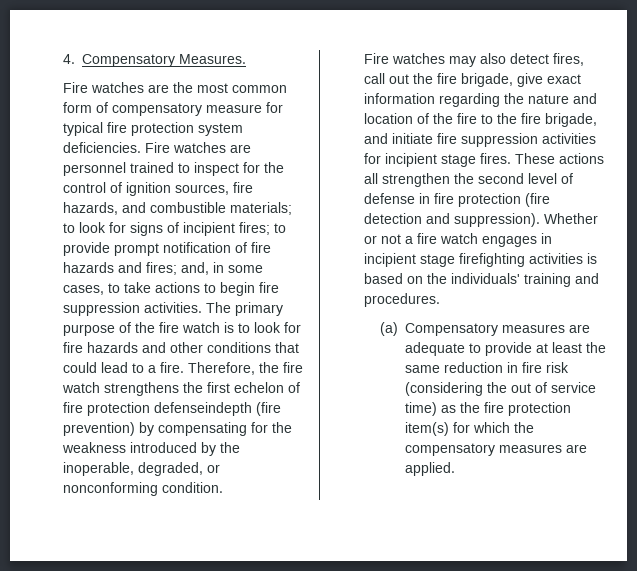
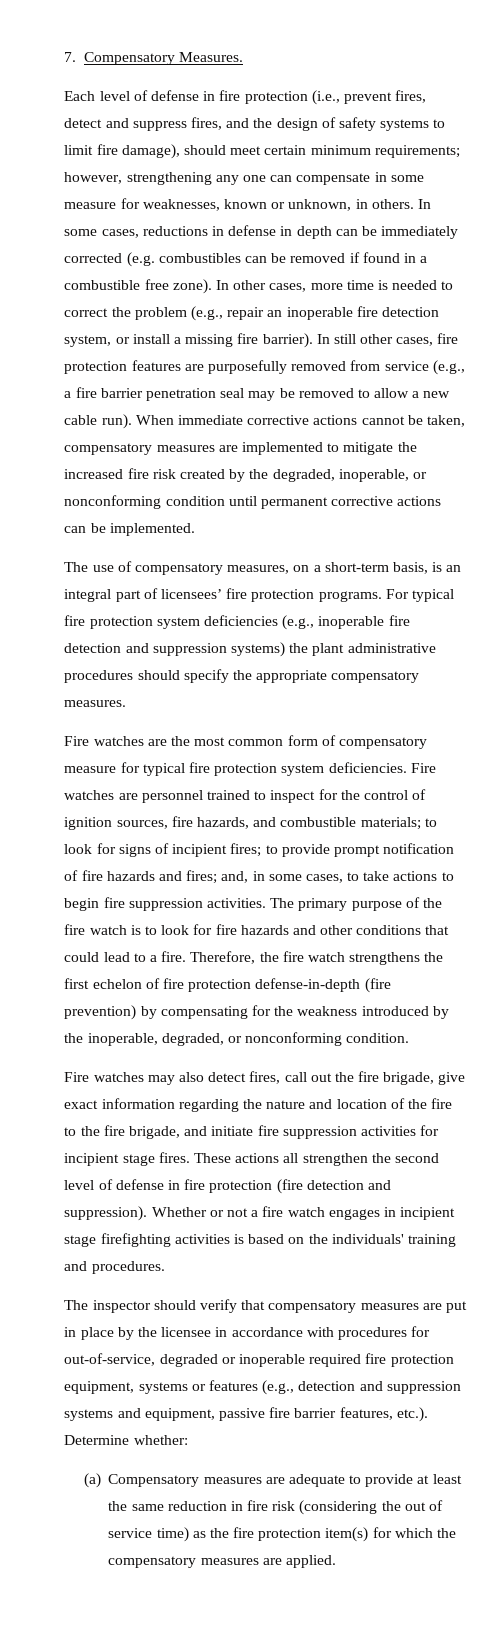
[62,54,75,64] 4. -> [64,52,77,62] 7.
(246, 59) none -> [64,90,427,105] [64,117,446,131] [64,144,460,159] [64,172,424,185] [64,198,431,211] [64,225,459,239] [64,252,428,267] [64,279,454,294] [64,306,439,321] [64,333,459,348] [64,360,465,375] [64,387,451,401] [64,414,465,429] [64,442,417,455] [64,468,427,482] [64,495,442,509] [64,523,195,536] [64,561,462,575] [64,588,454,602] [64,615,410,630] [64,642,436,657] [64,669,420,683] [64,700,127,707] // Each level of defense in fire protection (i.e., prevent fires, detect and suppress fires, and the design of safety systems to limit fire damage), should meet certain minimum requirements; however, strengthening any one can compensate in some measure for weaknesses, known or unknown, in others. In some cases, reductions in defense in depth can be immediately corrected (e.g. combustibles can be removed if found in a combustible free zone). In other cases, more time is needed to correct the problem (e.g., repair an inoperable fire detection system, or install a missing fire barrier). In still other cases, fire protection features are purposefully removed from service (e.g., a fire barrier penetration seal may be removed to allow a new cable run). When immediate corrective actions cannot be taken, compensatory measures are implemented to mitigate the increased fire risk created by the degraded, inoperable, or nonconforming condition until permanent corrective actions can be implemented. // The use of compensatory measures, on a short-term basis, is an integral part of licensees’ fire protection programs. For typical fire protection system deficiencies (e.g., inoperable fire detection and suppression systems) the plant administrative procedures should specify the appropriate compensatory measures.
[153,402,252,416] defenseindepth -> [255,978,361,992] defense-in-depth
(440, 300) none -> [64,1299,467,1313] [64,1326,431,1340] [64,1353,454,1367] [64,1380,461,1395] [64,1407,428,1422] [64,1435,188,1445] // The inspector should verify that compensatory measures are put in place by the licensee in accordance with procedures for out-of-service, degraded or inoperable required fire protection equipment, systems or features (e.g., detection and suppression systems and equipment, passive fire barrier features, etc.). Determine whether:

